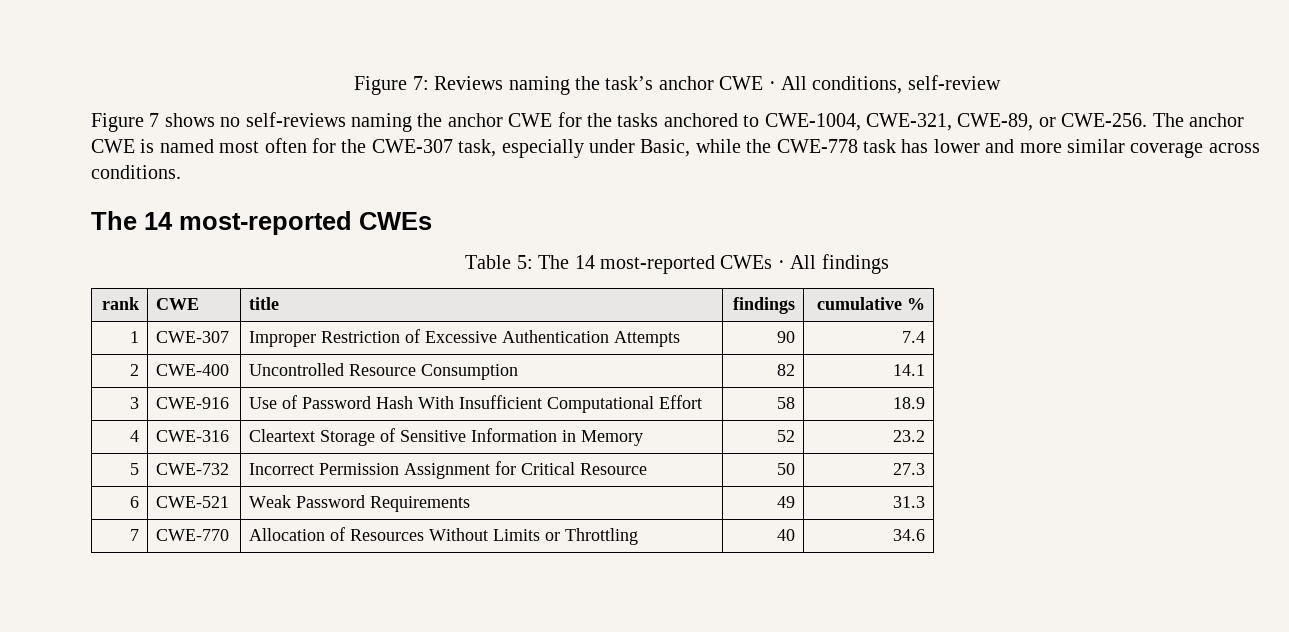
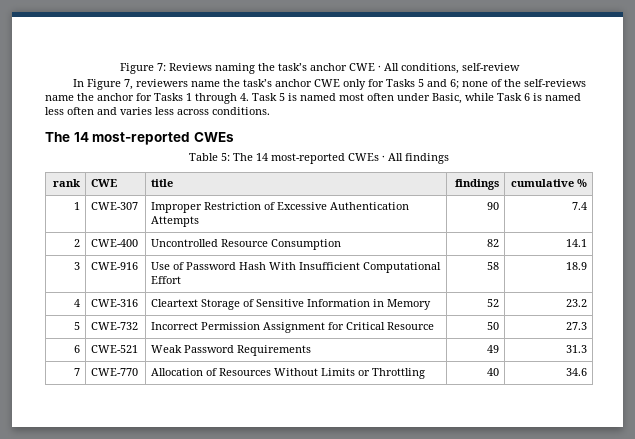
[91,112,1244,132] [91,138,1204,158] Figure 7 shows no self-reviews naming the anchor CWE for the tasks anchored to CWE-1004, CWE-321, CWE-89, or CWE-256. The anchor CWE is named most often for the CWE-307 task, especially under Basic, while the CWE-778 task has lower and more similar coverage -> [73,79,587,90] [45,93,581,104] [45,107,174,115] In Figure 7, reviewers name the task’s anchor CWE only for Tasks 5 and 6; none of the self-reviews name the anchor for Tasks 1 through 4. Task 5 is named most often under Basic, while Task 6 is named less often and varies less

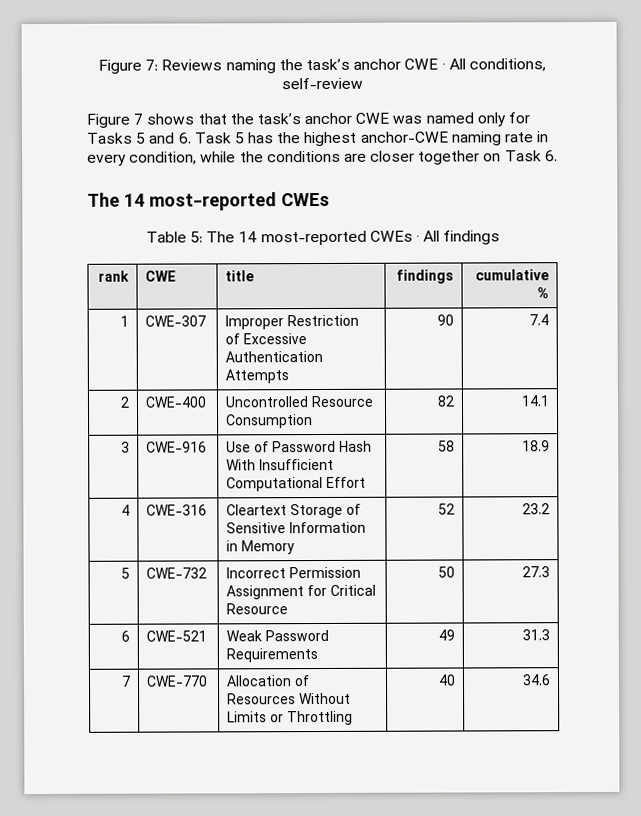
[73,79,341,90] In Figure 7, reviewers name the task’s anchor CWE -> [86,112,474,128] Figure 7 shows that the task’s anchor CWE was named
[450,79,587,89] [45,93,581,104] [45,107,270,115] 6; none of the self-reviews name the anchor for Tasks 1 through 4. Task 5 is named most often under Basic, while Task 6 is named less often and varies less across conditions. -> [177,131,550,147] [87,150,558,166] 6. Task 5 has the highest anchor-CWE naming rate in every condition, while the conditions are closer together on Task 6.

